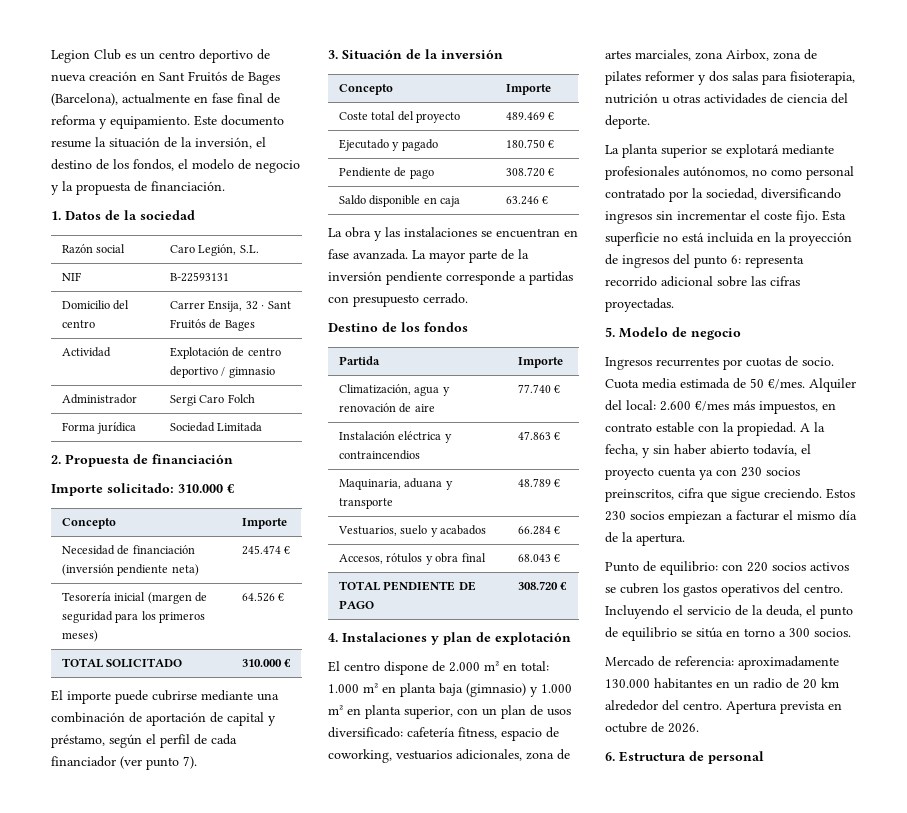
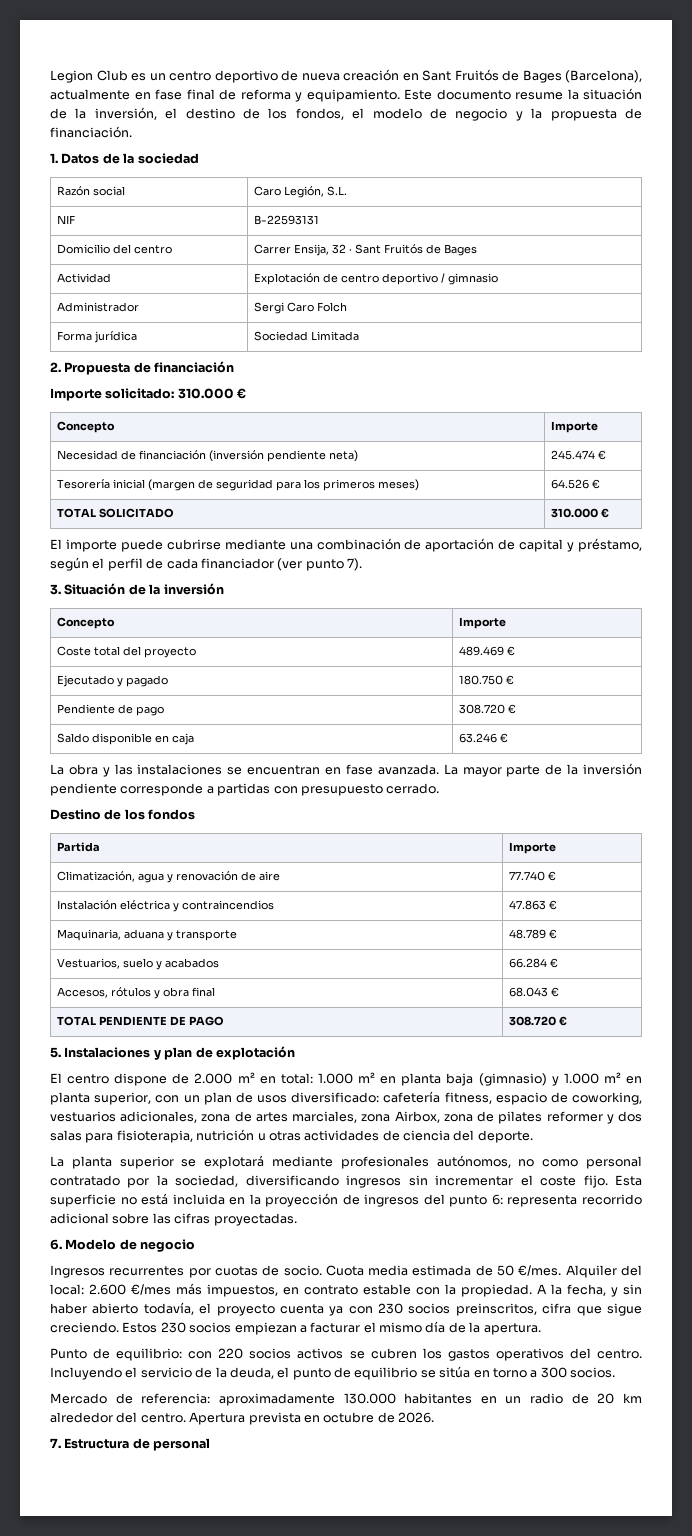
[328,633,338,642] 4. -> [50,1047,61,1058] 5.
[605,327,615,337] 5. -> [50,1239,62,1250] 6.
[605,752,615,761] 6. -> [50,1438,61,1448] 7.

